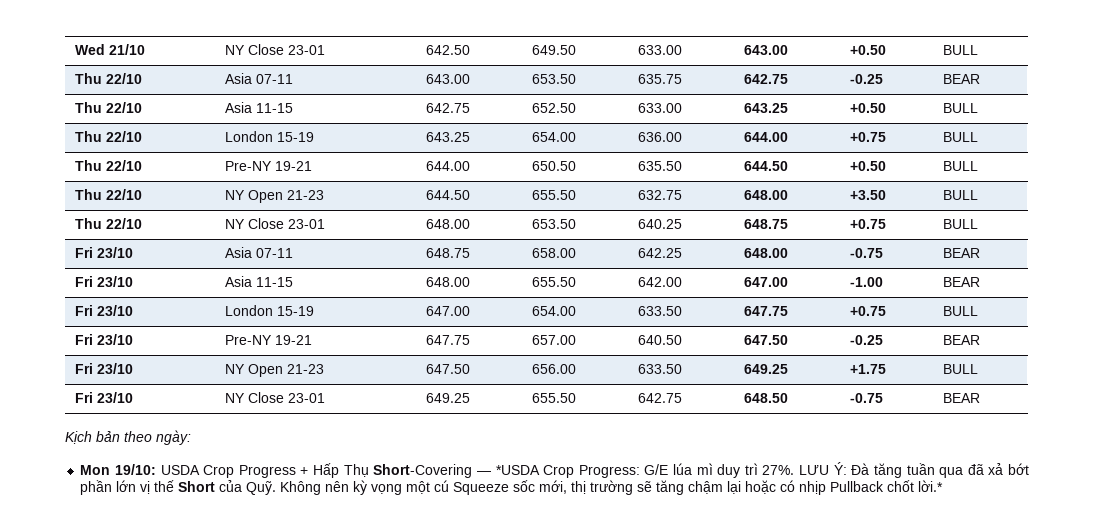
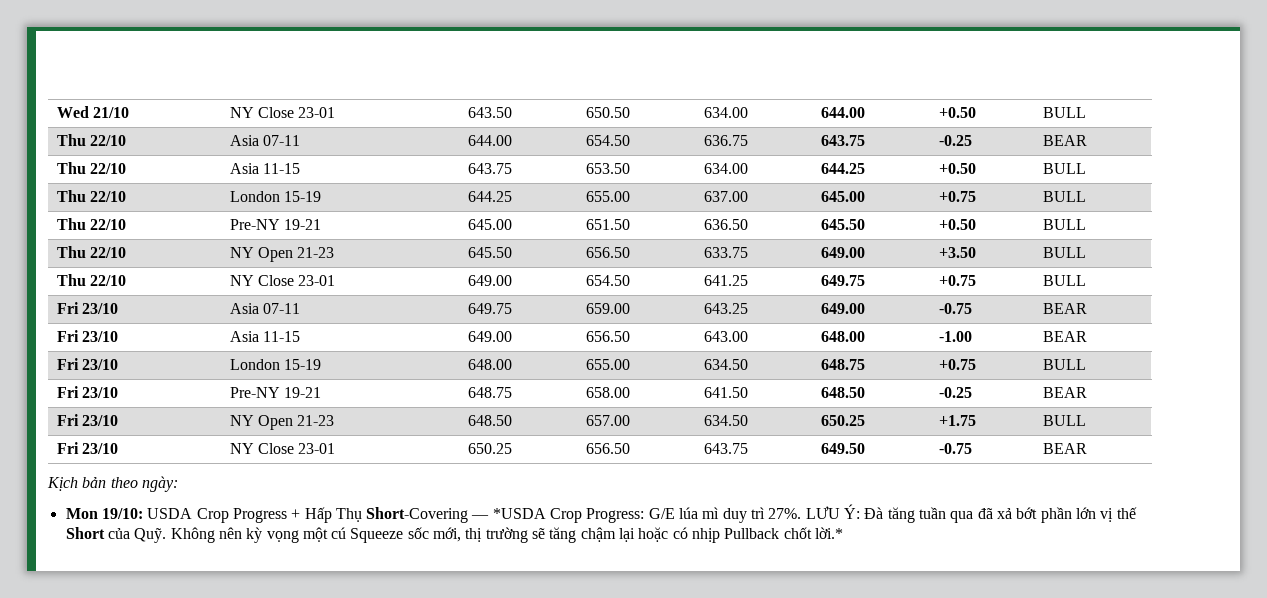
[425,45,470,55] [531,45,576,55] [637,45,682,55] [743,45,788,55] 642.50 | 649.50 | 633.00 | 643.00 -> [467,107,512,118] [585,107,630,118] [703,107,748,118] [820,107,865,118] 643.50 | 650.50 | 634.00 | 644.00
[425,74,470,84] [531,74,576,84] [637,74,682,84] [743,74,788,84] 643.00 | 653.50 | 635.75 | 642.75 -> [467,135,512,146] [585,135,630,146] [703,135,748,146] [820,135,865,146] 644.00 | 654.50 | 636.75 | 643.75
[425,103,470,113] [531,103,576,113] [637,103,682,113] [743,103,788,113] 642.75 | 652.50 | 633.00 | 643.25 -> [467,163,512,174] [585,163,630,174] [703,163,748,174] [820,163,865,174] 643.75 | 653.50 | 634.00 | 644.25
[425,132,470,142] [531,132,576,142] [637,132,682,142] [743,132,788,142] 643.25 | 654.00 | 636.00 | 644.00 -> [467,191,512,202] [585,191,630,202] [703,191,748,202] [820,191,865,202] 644.25 | 655.00 | 637.00 | 645.00
[425,161,470,171] [531,161,576,171] [637,161,682,171] [743,161,788,171] 644.00 | 650.50 | 635.50 | 644.50 -> [467,219,512,230] [585,219,630,230] [703,219,748,230] [820,219,865,230] 645.00 | 651.50 | 636.50 | 645.50
[425,190,470,200] [531,190,576,200] [637,190,682,200] [743,190,788,200] 644.50 | 655.50 | 632.75 | 648.00 -> [467,247,512,258] [585,247,630,258] [703,247,748,258] [820,247,865,258] 645.50 | 656.50 | 633.75 | 649.00
[425,219,470,229] [531,219,576,229] [637,219,682,229] [743,219,788,229] 648.00 | 653.50 | 640.25 | 648.75 -> [467,275,512,286] [585,275,630,286] [703,275,748,286] [820,275,865,286] 649.00 | 654.50 | 641.25 | 649.75
[425,248,470,258] [531,248,576,258] [637,248,682,258] [743,248,788,258] 648.75 | 658.00 | 642.25 | 648.00 -> [467,303,512,314] [585,303,630,314] [703,303,748,314] [820,303,865,314] 649.75 | 659.00 | 643.25 | 649.00
[425,277,470,287] [531,277,576,287] [637,277,682,287] [743,277,788,287] 648.00 | 655.50 | 642.00 | 647.00 -> [467,331,512,342] [585,331,630,342] [703,331,748,342] [820,331,865,342] 649.00 | 656.50 | 643.00 | 648.00
[425,306,470,316] [531,306,576,316] [637,306,682,316] [743,306,788,316] 647.00 | 654.00 | 633.50 | 647.75 -> [467,359,512,370] [585,359,630,370] [703,359,748,370] [820,359,865,370] 648.00 | 655.00 | 634.50 | 648.75
[425,335,470,345] [531,335,576,345] [637,335,682,345] [743,335,788,345] 647.75 | 657.00 | 640.50 | 647.50 -> [467,387,512,398] [585,387,630,398] [703,387,748,398] [820,387,865,398] 648.75 | 658.00 | 641.50 | 648.50
[425,364,470,374] [531,364,576,374] [637,364,682,374] [743,364,788,374] 647.50 | 656.00 | 633.50 | 649.25 -> [467,415,512,426] [585,415,630,426] [703,415,748,426] [820,415,865,426] 648.50 | 657.00 | 634.50 | 650.25
[425,393,470,403] [531,393,576,403] [637,393,682,403] [743,393,788,403] 649.25 | 655.50 | 642.75 | 648.50 -> [467,443,512,454] [585,443,630,454] [703,443,748,454] [820,443,865,454] 650.25 | 656.50 | 643.75 | 649.50

